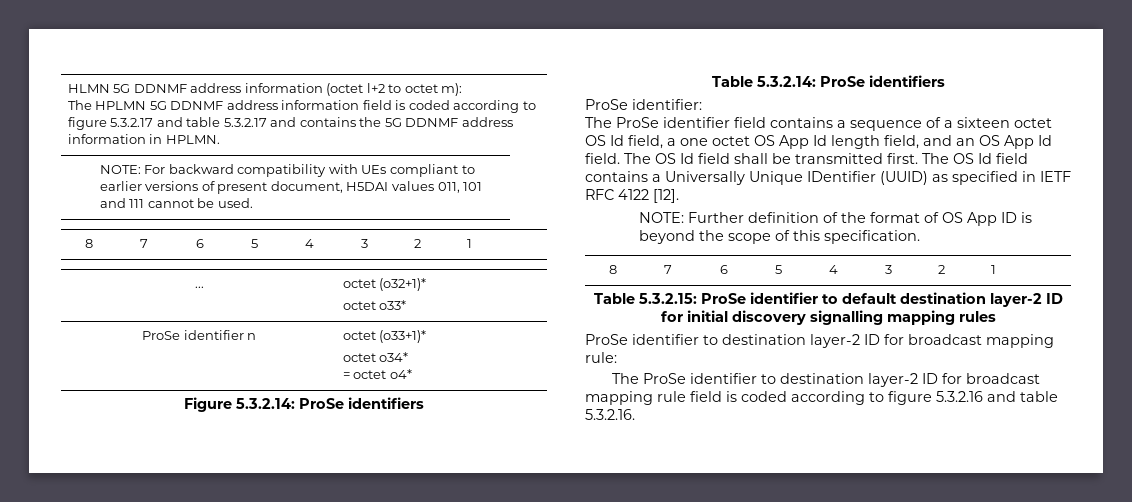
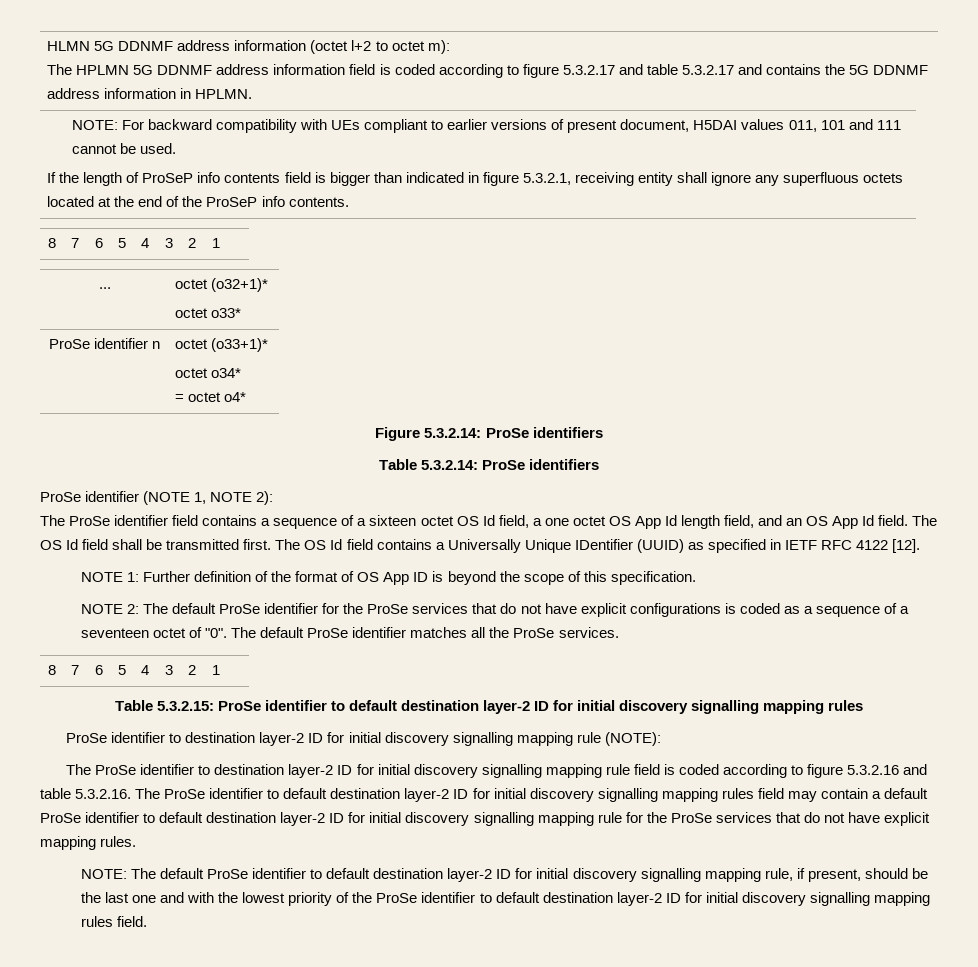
(253, 203) none -> [47,172,904,186] [47,196,349,207] // If the length of ProSeP info contents field is bigger than indicated in figure 5.3.2.1, receiving entity shall ignore any superfluous octets located at the end of the ProSeP info contents.
[632,99,702,110] identifier: -> [85,491,274,505] identifier (NOTE 1, NOTE 2):
[638,212,684,223] NOTE: -> [80,572,139,582] NOTE 1:
(920, 237) none -> [80,603,910,617] [80,627,619,638] // NOTE 2: The default ProSe identifier for the ProSe services that do not have explicit configurations is coded as a sequence of a seventeen octet of "0". The default ProSe identifier matches all the ProSe services.
[908,334,1054,348] [585,352,617,363] broadcast mapping rule: -> [348,732,661,746] initial discovery signalling mapping rule (NOTE):
[965,373,1040,384] broadcast -> [377,764,542,778] initial discovery signalling
(635, 414) none -> [135,788,928,802] [40,812,931,826] [40,836,137,850] [80,868,928,882] [80,892,930,906] [80,916,147,927] The ProSe identifier to default destination layer-2 ID for initial discovery signalling mapping rules field may contain a default ProSe identifier to default destination layer-2 ID for initial discovery signalling mapping rule for the ProSe services that do not have explicit mapping rules. // NOTE: The default ProSe identifier to default destination layer-2 ID for initial discovery signalling mapping rule, if present, should be the last one and with the lowest priority of the ProSe identifier to default destination layer-2 ID for initial discovery signalling mapping rules field.

